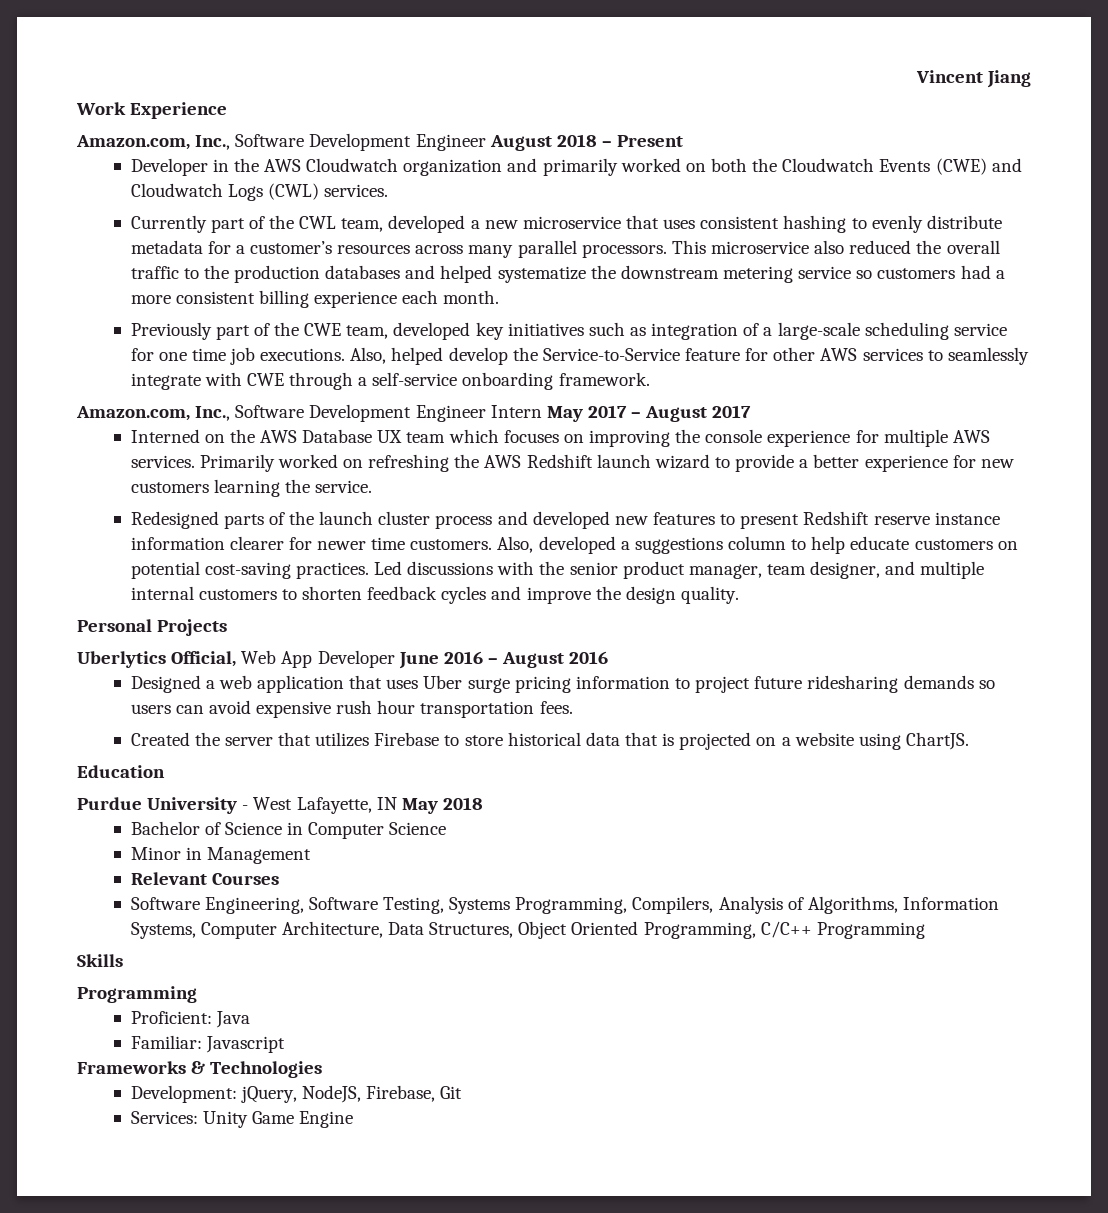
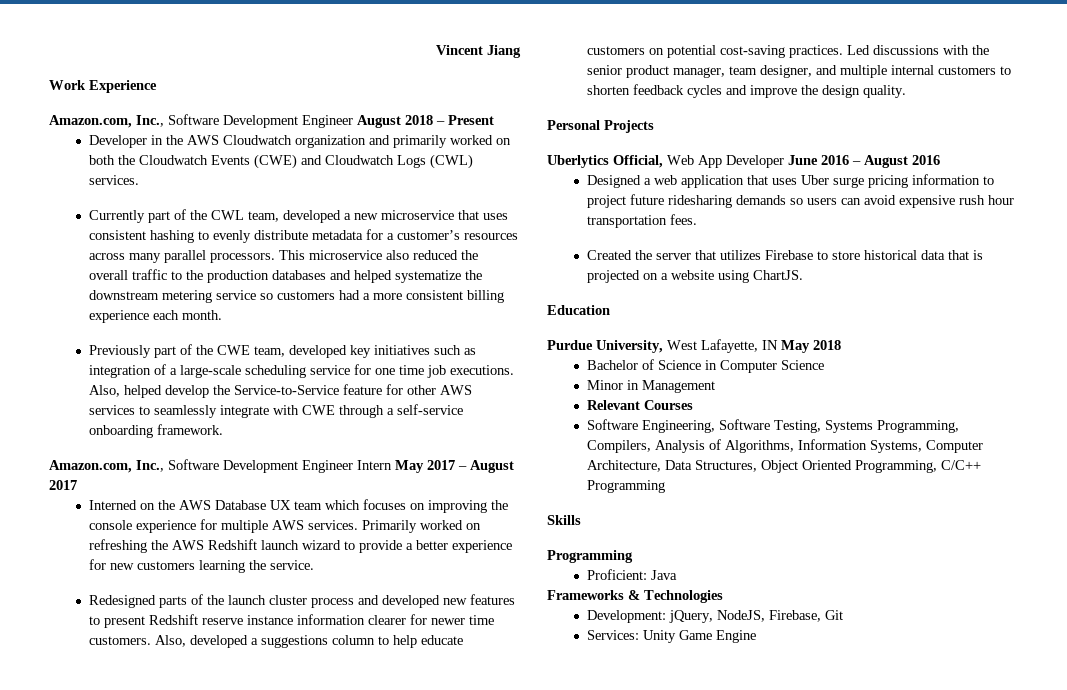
[147,797,249,814] University - -> [596,340,663,353] University,
[130,1035,285,1053] // Familiar: Javascript -> (677, 575) none

